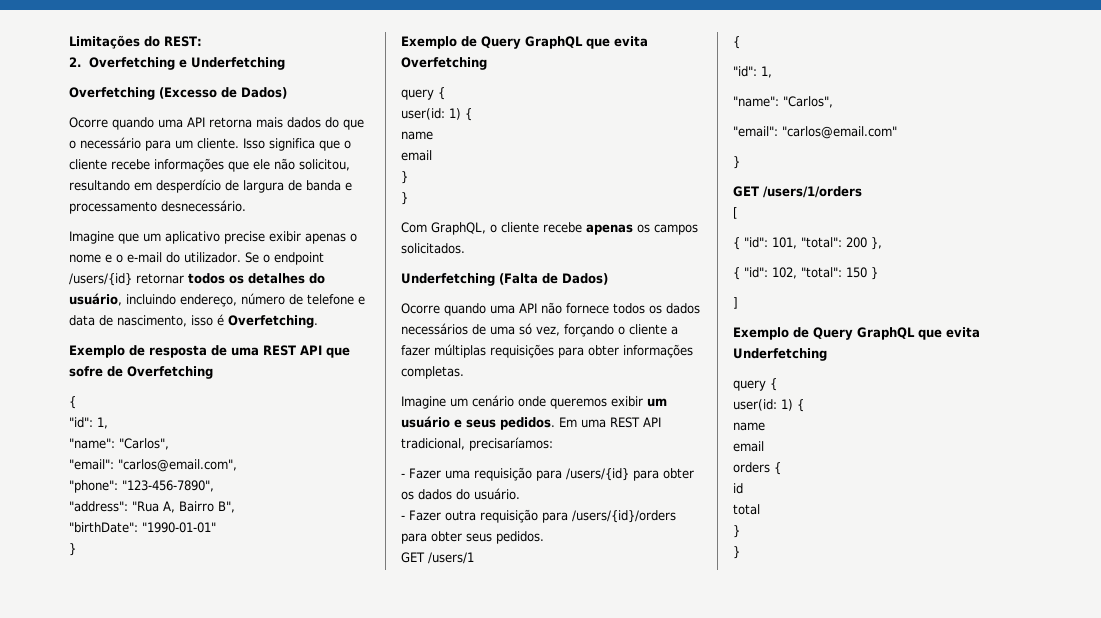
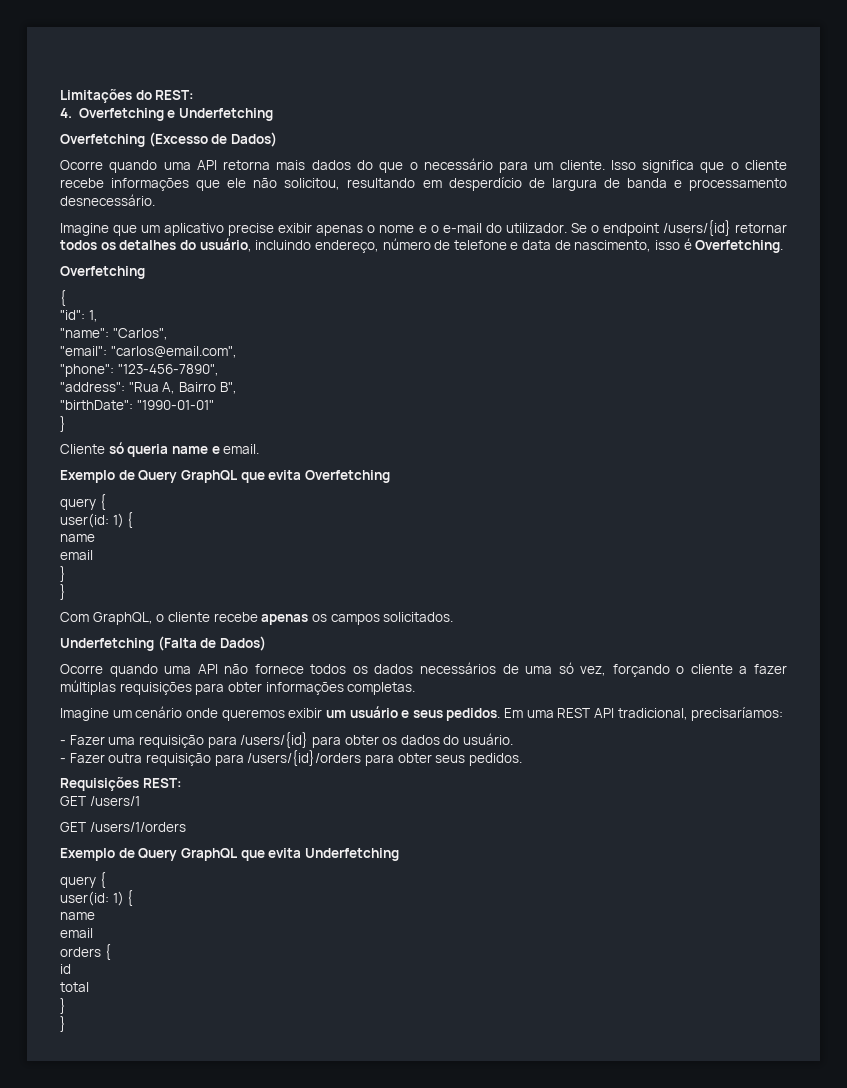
[69,57,81,67] 2. -> [60,108,72,118] 4.
[69,345,350,358] [69,366,123,377] Exemplo de resposta de uma REST API que sofre de -> (784, 246) none
(76, 549) none -> [60,442,260,457] // Cliente só queria name e email.
(544, 537) none -> [60,777,182,791] // Requisições REST:
[733,36,740,49] [733,66,772,78] [733,96,833,108] [733,126,897,139] [733,156,740,169] [733,186,862,198] [733,207,738,219] [733,237,882,250] [733,267,878,280] [733,297,738,309] { // "id": 1, // "name": "Carlos", // "email": "carlos@email.com" // } // GET /users/1/orders // [ // { "id": 101, "total": 200 }, // { "id": 102, "total": 150 } // ] -> [60,822,186,832] GET /users/1/orders

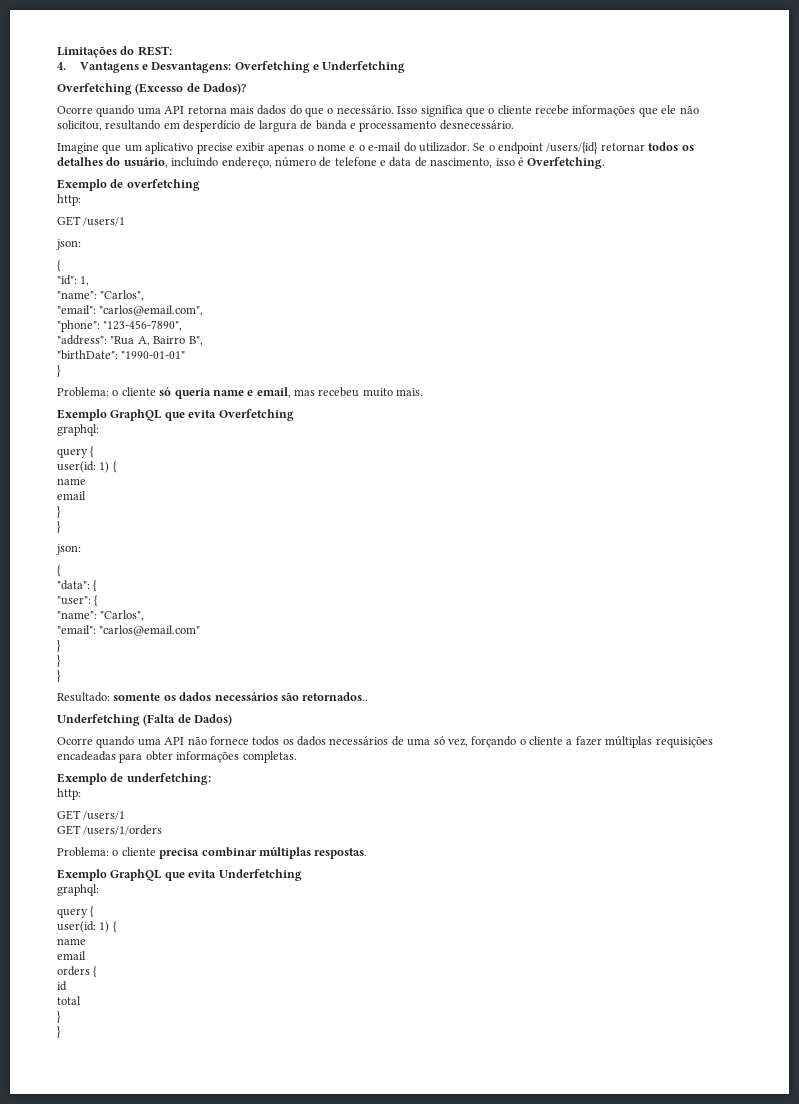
(72, 113) none -> [79,62,232,73] Vantagens e Desvantagens:
[230,132,277,147] Dados) -> [203,83,247,95] Dados)?
[423,158,605,173] necessário para um cliente. -> [336,105,394,114] necessário.
[60,266,145,279] Overfetching -> [57,179,200,191] [57,194,81,206] [57,216,126,226] [56,239,81,250] Exemplo de overfetching // http: // GET /users/1 // json:
[60,444,105,454] Cliente -> [57,387,156,397] Problema: o cliente
[223,444,260,454] [60,470,178,483] email. // Exemplo de Query -> [256,387,424,398] [57,409,107,421] email, mas recebeu muito mais. // Exemplo
(390, 476) none -> [57,424,99,436] // graphql:
[60,612,454,625] Com GraphQL, o cliente recebe apenas os campos solicitados. -> [56,544,81,555] [57,565,61,577] [57,580,98,592] [57,595,99,607] [57,610,145,621] [57,625,201,636] [57,640,61,652] [57,655,61,667] [57,670,61,682] [57,692,369,702] json: // { // "data": { // "user": { // "name": "Carlos", // "email": "carlos@email.com" // } // } // } // Resultado: somente os dados necessários são retornados..
(192, 688) none -> [57,751,116,761] encadeadas
[60,706,784,721] [60,732,514,748] [60,750,522,766] [60,777,182,791] [60,796,140,806] [60,822,186,832] [60,848,178,861] Imagine um cenário onde queremos exibir um usuário e seus pedidos. Em uma REST API tradicional, precisaríamos: // - Fazer uma requisição para /users/{id} para obter os dados do usuário. // - Fazer outra requisição para /users/{id}/orders para obter seus pedidos. // Requisições REST: // GET /users/1 // GET /users/1/orders // Exemplo de Query -> [57,773,211,785] [57,788,81,800] [57,810,126,820] [57,825,163,835] [57,847,368,859] [57,869,107,881] Exemplo de underfetching: // http: // GET /users/1 // GET /users/1/orders // Problema: o cliente precisa combinar múltiplas respostas. // Exemplo
(399, 854) none -> [57,884,99,896] // graphql:

